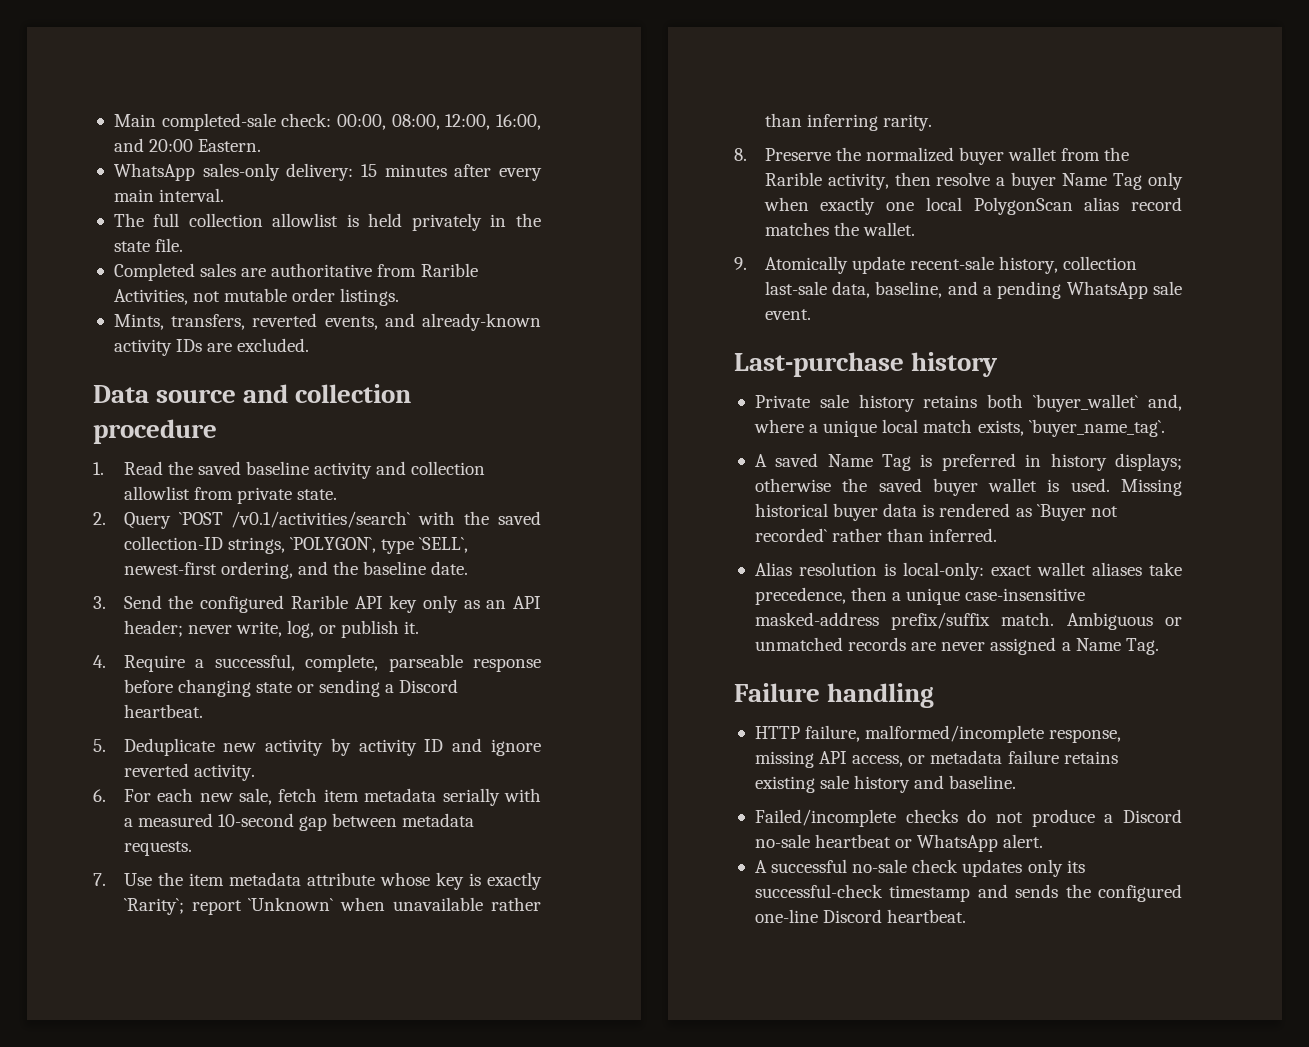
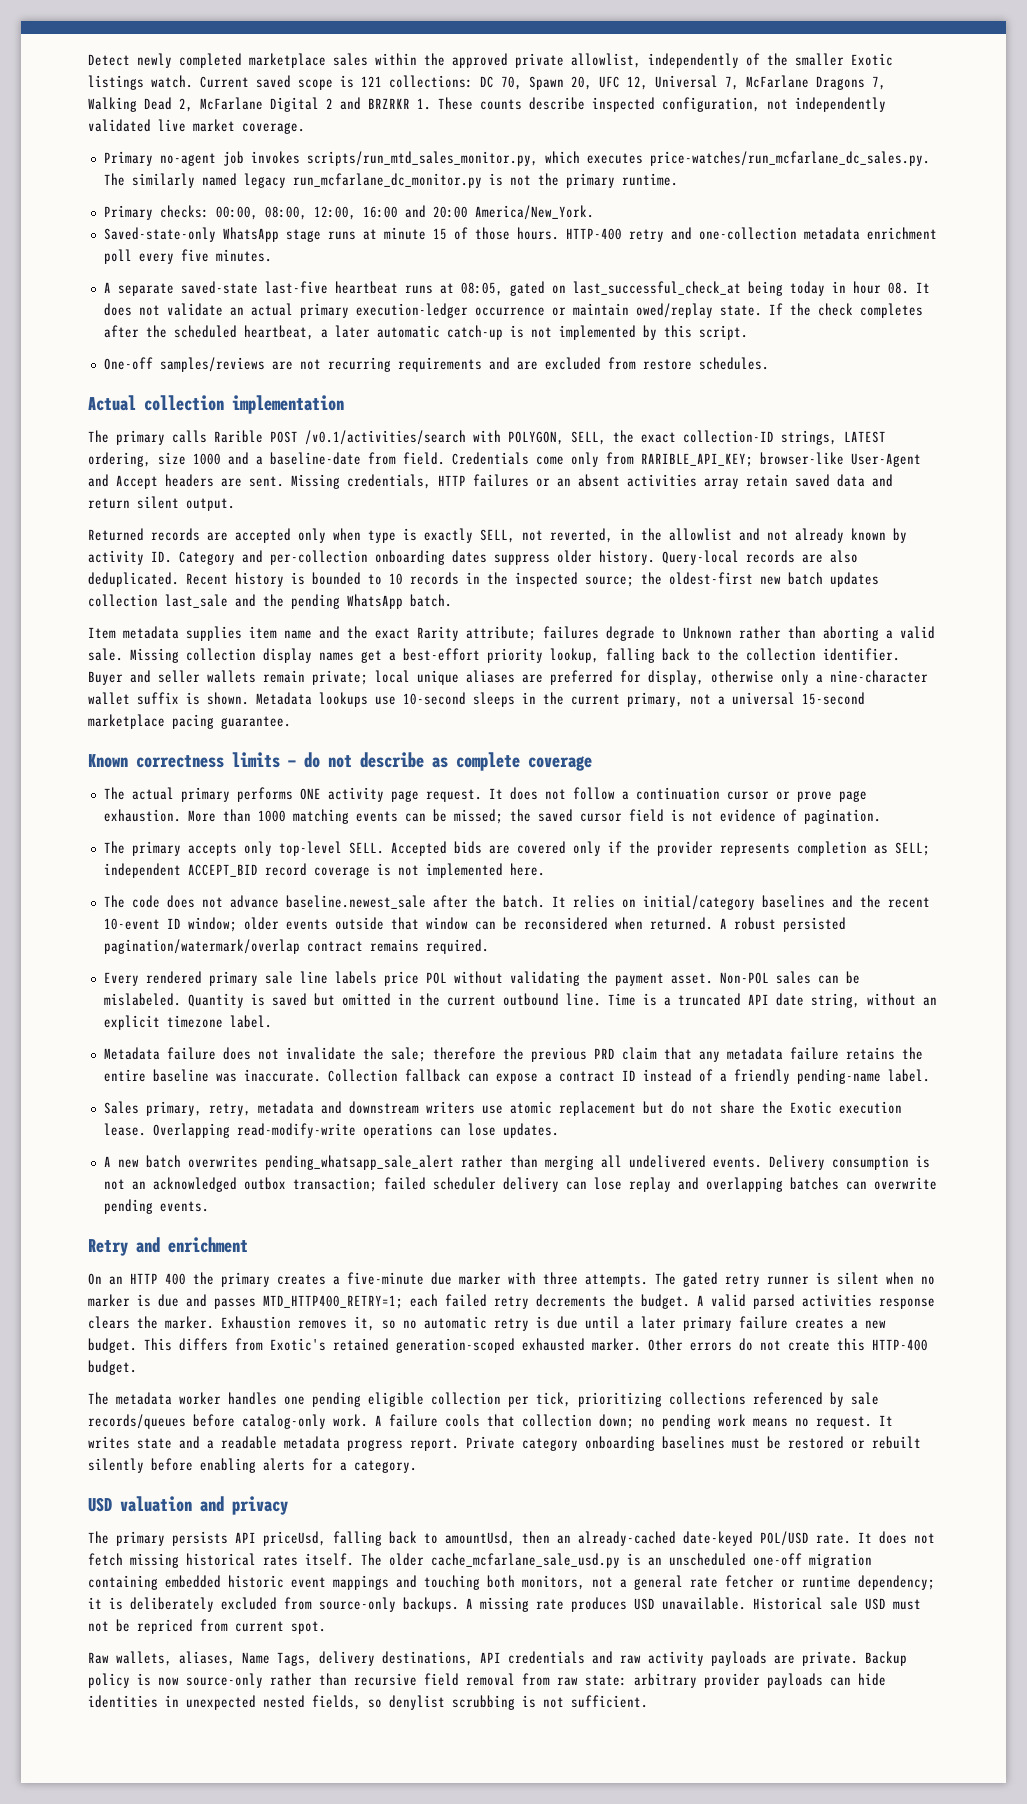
[113,113,332,131] Main completed-sale check: -> [88,53,893,68] [88,75,886,90] [88,97,886,112] [88,119,305,134] [103,151,930,166] [103,173,678,188] [103,205,209,220] Detect newly completed marketplace sales within the approved private allowlist, independently of the smaller Exotic listings watch. Current saved scope is 121 collections: DC 70, Spawn 20, UFC 12, Universal 7, McFarlane Dragons 7, Walking Dead 2, McFarlane Digital 2 and BRZRKR 1. These counts describe inspected configuration, not independently validated live market coverage. // Primary no-agent job invokes scripts/run_mtd_sales_monitor.py, which executes price-watches/run_mcfarlane_dc_sales.py. The similarly named legacy run_mcfarlane_dc_monitor.py is not the primary runtime. // Primary checks:
[496,114,541,130] 16:00, -> [362,206,398,218] 16:00
[198,139,262,152] [113,163,542,181] [113,188,225,202] [113,213,541,231] [113,238,184,252] [113,263,478,281] [113,288,400,306] [113,313,541,331] [113,338,310,356] [93,384,412,403] [93,419,217,444] [93,461,486,479] [123,486,338,504] [93,511,541,529] [123,536,469,554] [123,561,469,579] [93,595,541,613] [123,620,420,638] [93,654,541,672] [123,679,459,697] [123,704,203,718] [93,738,541,756] [123,763,255,781] [93,788,541,806] [123,813,475,831] [123,841,192,856] [93,872,542,890] [123,897,541,915] [764,113,932,131] [734,147,1130,165] [764,172,1183,190] [763,197,1182,215] [764,222,915,236] [734,256,1138,274] [764,281,1182,299] [764,309,811,320] [734,352,999,377] [754,394,1182,412] [753,419,1165,437] [754,453,1182,471] [754,478,1182,496] [754,503,1118,521] [754,528,998,542] [754,562,1182,580] [754,587,1086,605] [754,612,1182,630] [754,637,1159,655] [734,683,935,708] [754,725,1122,743] [754,750,1118,768] [754,775,1017,793] [754,809,1182,827] [754,834,1044,852] [754,859,1085,877] [754,884,1182,902] [754,909,967,923] Eastern. // WhatsApp sales-only delivery: 15 minutes after every main interval. // The full collection allowlist is held privately in the state file. // Completed sales are authoritative from Rarible Activities, not mutable order listings. // Mints, transfers, reverted events, and already-known activity IDs are excluded. // Data source and collection procedure // 1. Read the saved baseline activity and collection allowlist from private state. // 2. Query `POST /v0.1/activities/search` with the saved collection-ID strings, `POLYGON`, type `SELL`, newest-first ordering, and the baseline date. // 3. Send the configured Rarible API key only as an API header; never write, log, or publish it. // 4. Require a successful, complete, parseable response before changing state or sending a Discord heartbeat. // 5. Deduplicate new activity by activity ID and ignore reverted activity. // 6. For each new sale, fetch item metadata serially with a measured 10-second gap between metadata requests. // 7. Use the item metadata attribute whose key is exactly `Rarity`; report `Unknown` when unavailable rather than inferring rarity. // 8. Preserve the normalized buyer wallet from the Rarible activity, then resolve a buyer Name Tag only when exactly one local PolygonScan alias record matches the wallet. // 9. Atomically update recent-sale history, collection last-sale data, baseline, and a pending WhatsApp sale event. // Last-purchase history // Private sale history retains both `buyer_wallet` and, where a unique local match exists, `buyer_name_tag`. // A saved Name Tag is preferred in history displays; otherwise the saved buyer wallet is used. Missing historical buyer data is rendered as `Buyer not recorded` rather than inferred. // Alias resolution is local-only: exact wallet aliases take precedence, then a unique case-insensitive masked-address prefix/suffix match. Ambiguous or unmatched records are never assigned a Name Tag. // Failure handling // HTTP failure, malformed/incomplete response, missing API access, or metadata failure retains existing sale history and baseline. // Failed/incomplete checks do not produce a Discord no-sale heartbeat or WhatsApp alert. // A successful no-sale check updates only its successful-check timestamp and sends the configured one-line Discord heartbeat. -> [474,205,594,220] [103,227,937,242] [103,249,272,264] [103,281,930,296] [103,303,923,318] [103,325,748,340] [103,357,769,372] [88,395,344,414] [88,430,886,445] [88,452,921,467] [88,474,893,489] [88,496,235,511] [88,528,907,543] [88,550,858,565] [88,572,879,587] [88,594,452,609] [88,626,935,641] [88,648,900,663] [88,670,928,685] [88,692,865,707] [88,714,291,729] [88,752,592,771] [103,787,867,802] [103,809,881,824] [103,841,930,856] [103,863,545,878] [103,895,930,910] [103,917,846,932] [103,939,489,954] [103,971,860,986] [103,993,937,1008] [103,1015,272,1030] [103,1047,923,1062] [103,1069,930,1084] [103,1101,902,1116] [103,1123,559,1138] [103,1155,930,1170] [103,1177,937,1192] [103,1199,209,1214] [88,1237,248,1256] [88,1272,935,1287] [88,1294,935,1309] [88,1316,886,1331] [88,1338,928,1353] [88,1360,137,1375] [88,1392,879,1407] [88,1414,893,1429] [88,1436,921,1451] [88,1458,417,1473] [88,1496,288,1515] [88,1531,935,1546] [88,1553,872,1568] [88,1575,935,1590] [88,1597,921,1612] [88,1619,326,1634] [88,1651,907,1666] [88,1673,886,1688] [88,1695,648,1710] America/New_York. // Saved-state-only WhatsApp stage runs at minute 15 of those hours. HTTP-400 retry and one-collection metadata enrichment poll every five minutes. // A separate saved-state last-five heartbeat runs at 08:05, gated on last_successful_check_at being today in hour 08. It does not validate an actual primary execution-ledger occurrence or maintain owed/replay state. If the check completes after the scheduled heartbeat, a later automatic catch-up is not implemented by this script. // One-off samples/reviews are not recurring requirements and are excluded from restore schedules. // Actual collection implementation // The primary calls Rarible POST /v0.1/activities/search with POLYGON, SELL, the exact collection-ID strings, LATEST ordering, size 1000 and a baseline-date from field. Credentials come only from RARIBLE_API_KEY; browser-like User-Agent and Accept headers are sent. Missing credentials, HTTP failures or an absent activities array retain saved data and return silent output. // Returned records are accepted only when type is exactly SELL, not reverted, in the allowlist and not already known by activity ID. Category and per-collection onboarding dates suppress older history. Query-local records are also deduplicated. Recent history is bounded to 10 records in the inspected source; the oldest-first new batch updates collection last_sale and the pending WhatsApp batch. // Item metadata supplies item name and the exact Rarity attribute; failures degrade to Unknown rather than aborting a valid sale. Missing collection display names get a best-effort priority lookup, falling back to the collection identifier. Buyer and seller wallets remain private; local unique aliases are preferred for display, otherwise only a nine-character wallet suffix is shown. Metadata lookups use 10-second sleeps in the current primary, not a universal 15-second marketplace pacing guarantee. // Known correctness limits — do not describe as complete coverage // The actual primary performs ONE activity page request. It does not follow a continuation cursor or prove page exhaustion. More than 1000 matching events can be missed; the saved cursor field is not evidence of pagination. // The primary accepts only top-level SELL. Accepted bids are covered only if the provider represents completion as SELL; independent ACCEPT_BID record coverage is not implemented here. // The code does not advance baseline.newest_sale after the batch. It relies on initial/category baselines and the recent 10-event ID window; older events outside that window can be reconsidered when returned. A robust persisted pagination/watermark/overlap contract remains required. // Every rendered primary sale line labels price POL without validating the payment asset. Non-POL sales can be mislabeled. Quantity is saved but omitted in the current outbound line. Time is a truncated API date string, without an explicit timezone label. // Metadata failure does not invalidate the sale; therefore the previous PRD claim that any metadata failure retains the entire baseline was inaccurate. Collection fallback can expose a contract ID instead of a friendly pending-name label. // Sales primary, retry, metadata and downstream writers use atomic replacement but do not share the Exotic execution lease. Overlapping read-modify-write operations can lose updates. // A new batch overwrites pending_whatsapp_sale_alert rather than merging all undelivered events. Delivery consumption is not an acknowledged outbox transaction; failed scheduler delivery can lose replay and overlapping batches can overwrite pending events. // Retry and enrichment // On an HTTP 400 the primary creates a five-minute due marker with three attempts. The gated retry runner is silent when no marker is due and passes MTD_HTTP400_RETRY=1; each failed retry decrements the budget. A valid parsed activities response clears the marker. Exhaustion removes it, so no automatic retry is due until a later primary failure creates a new budget. This differs from Exotic's retained generation-scoped exhausted marker. Other errors do not create this HTTP-400 budget. // The metadata worker handles one pending eligible collection per tick, prioritizing collections referenced by sale records/queues before catalog-only work. A failure cools that collection down; no pending work means no request. It writes state and a readable metadata progress report. Private category onboarding baselines must be restored or rebuilt silently before enabling alerts for a category. // USD valuation and privacy // The primary persists API priceUsd, falling back to amountUsd, then an already-cached date-keyed POL/USD rate. It does not fetch missing historical rates itself. The older cache_mcfarlane_sale_usd.py is an unscheduled one-off migration containing embedded historic event mappings and touching both monitors, not a general rate fetcher or runtime dependency; it is deliberately excluded from source-only backups. A missing rate produces USD unavailable. Historical sale USD must not be repriced from current spot. // Raw wallets, aliases, Name Tags, delivery destinations, API credentials and raw activity payloads are private. Backup policy is now source-only rather than recursive field removal from raw state: arbitrary provider payloads can hide identities in unexpected nested fields, so denylist scrubbing is not sufficient.

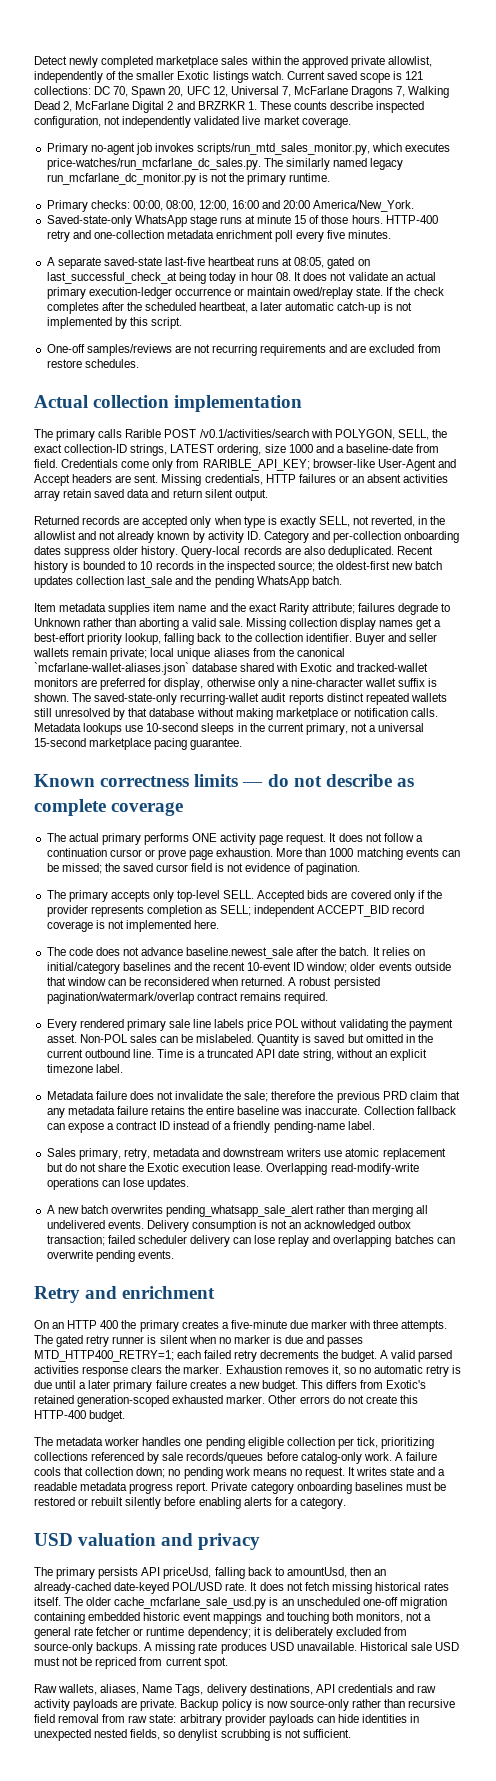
(515, 676) none -> [252,648,345,657] [34,662,428,675] [34,678,78,687] from the canonical `mcfarlane-wallet-aliases.json` database shared with Exotic and tracked-wallet monitors
(249, 698) none -> [72,693,447,705] [34,708,439,720] The saved-state-only recurring-wallet audit reports distinct repeated wallets still unresolved by that database without making marketplace or notification calls.

